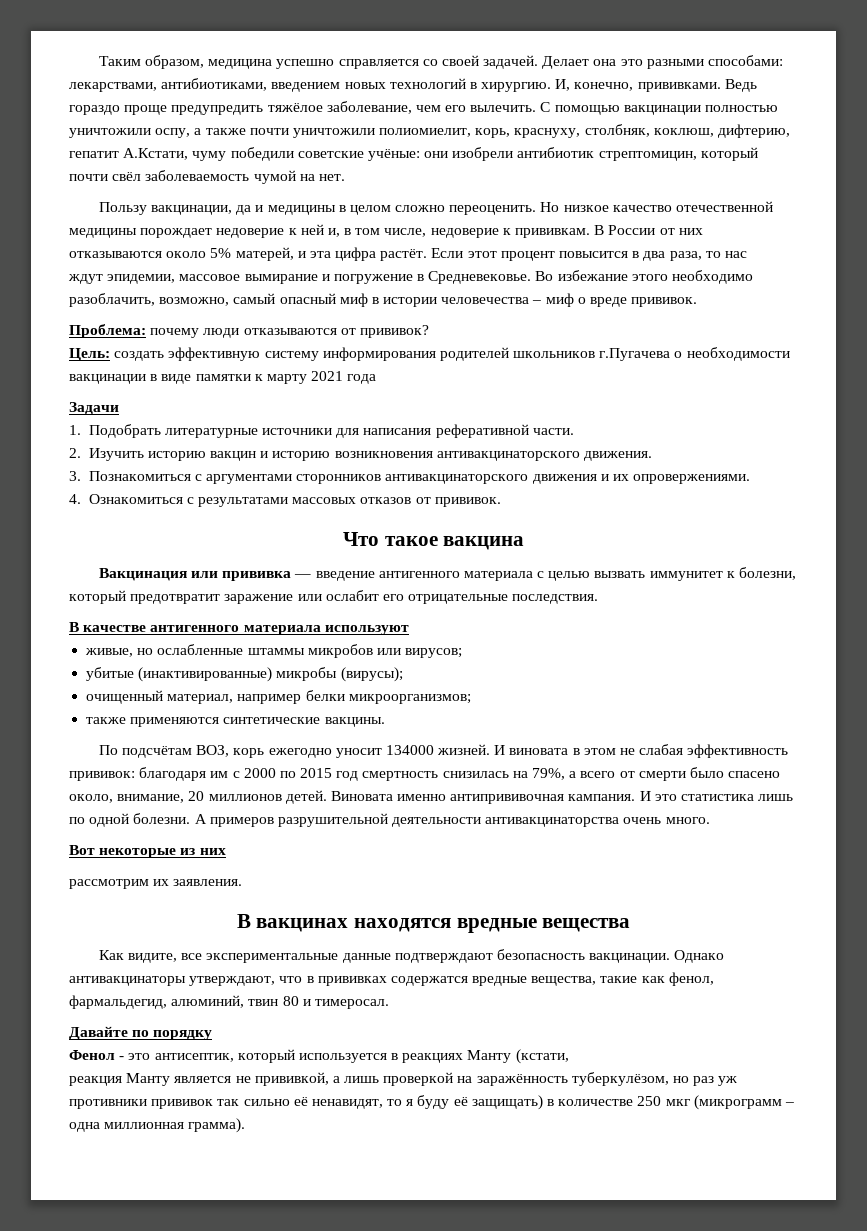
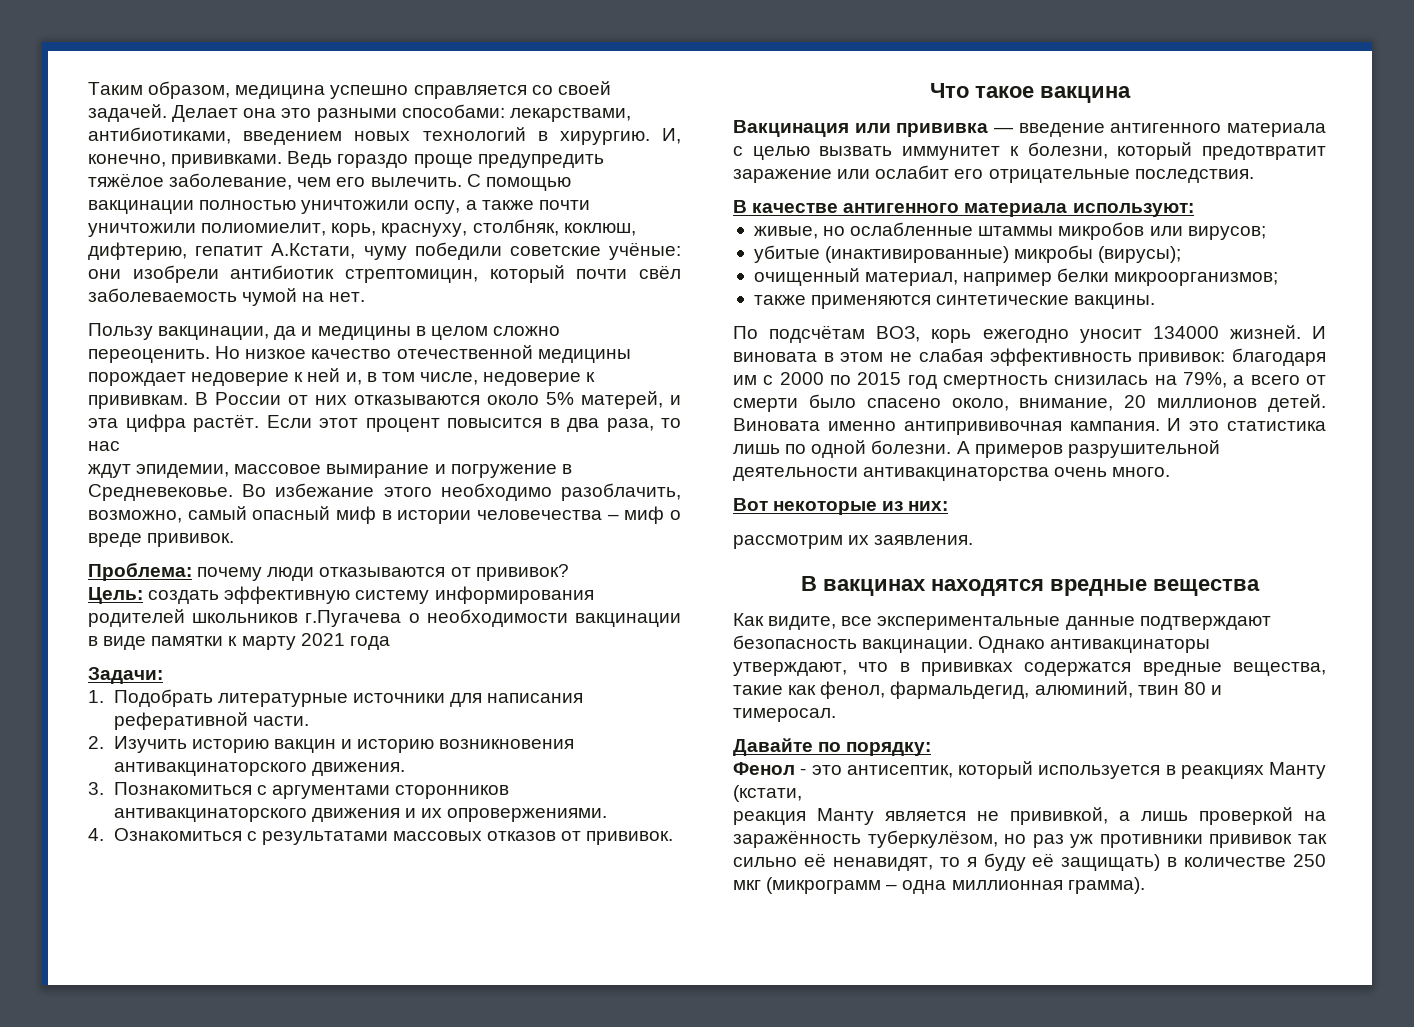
[69,402,119,415] Задачи -> [88,667,163,684] Задачи:
[324,625,409,635] используют -> [1072,203,1194,217] используют:
[199,848,226,855] них -> [908,501,949,511] них:
[153,1030,213,1040] порядку -> [846,742,932,756] порядку:

